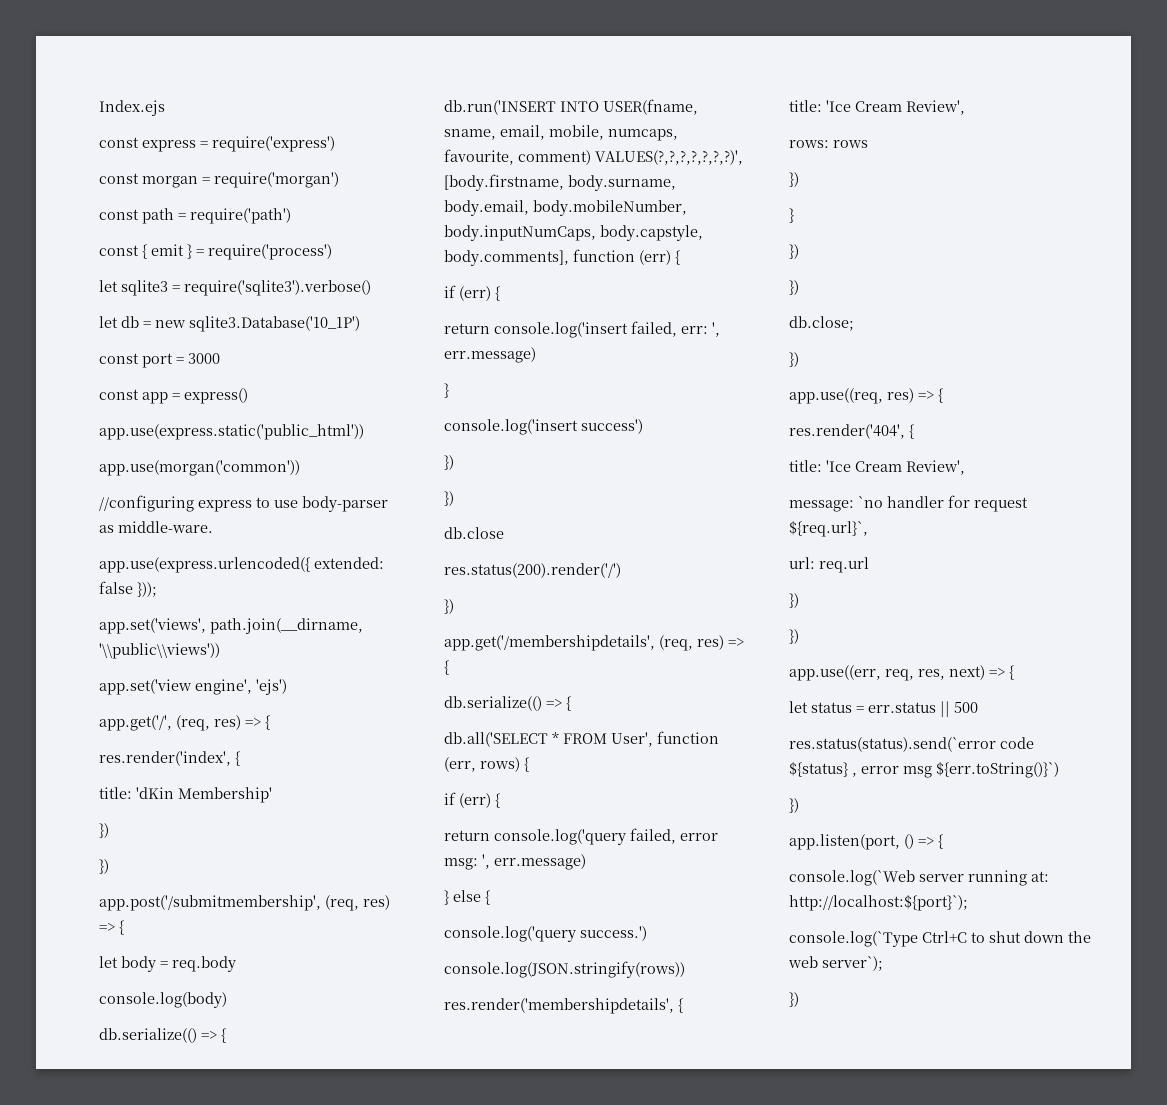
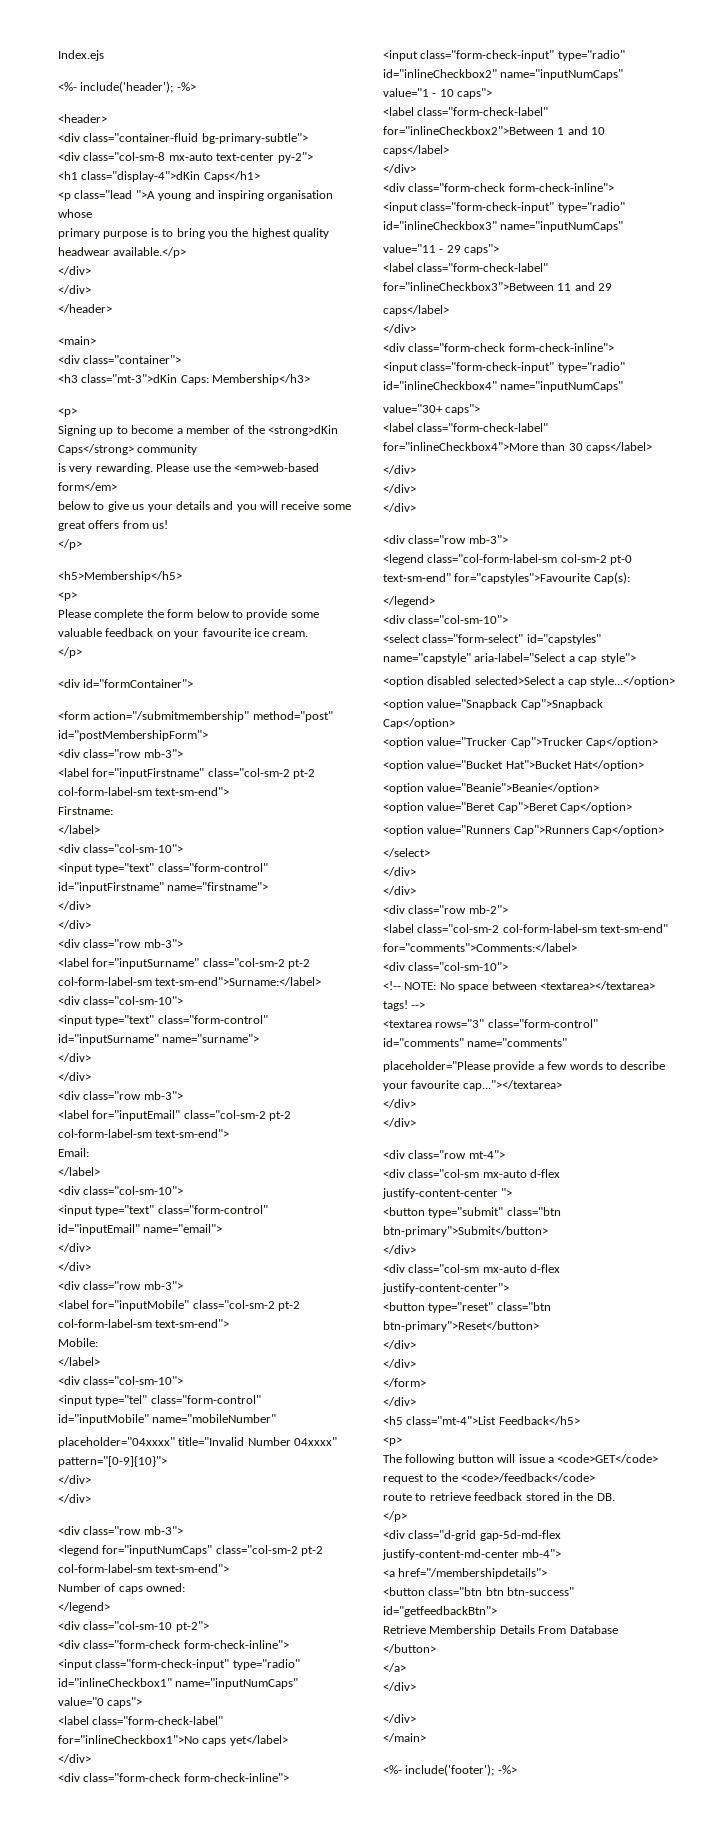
[99,136,335,152] [99,172,339,188] [99,208,291,224] [99,244,332,260] [99,280,371,296] [99,316,360,332] [99,353,220,368] [99,388,248,404] [99,424,364,440] [99,460,300,476] [99,495,388,512] [99,521,213,533] [99,557,384,573] [99,581,157,597] [99,618,363,634] [99,643,220,659] [99,679,287,695] [99,715,270,731] [99,751,240,766] [99,787,272,803] [99,823,109,838] [99,859,109,874] [99,895,390,911] [99,920,124,935] [99,956,236,972] [99,992,227,1008] [99,1028,226,1043] [444,99,698,115] [444,125,678,141] [444,149,743,165] [444,174,676,191] [444,200,687,216] [444,225,703,241] [444,249,680,266] [444,285,500,301] [444,321,720,338] [444,347,536,363] [444,383,449,398] [444,419,643,435] [444,455,454,470] [444,491,454,506] [444,527,504,539] [444,563,621,578] [444,599,454,614] [444,635,744,651] [444,660,449,675] [444,696,571,711] [444,731,719,747] [444,757,529,772] [444,792,500,808] [444,828,718,845] [444,854,586,870] [444,890,490,905] [444,926,647,942] [444,961,685,978] [444,998,683,1014] [789,100,965,115] [789,140,868,148] [789,172,799,187] [789,208,794,223] [789,244,799,259] [789,280,799,295] [789,316,854,331] [789,352,799,367] [789,388,943,404] [789,424,914,439] [789,460,965,475] [789,495,1028,512] [789,521,868,537] [789,557,869,573] [789,593,799,608] [789,629,799,644] [789,665,1014,681] [789,701,978,717] [789,737,1034,752] [789,762,1059,778] [789,798,799,813] [789,834,943,850] [789,870,1049,886] [789,895,968,911] [789,931,1091,947] [788,956,883,971] [789,992,799,1007] const express = require('express') // const morgan = require('morgan') // const path = require('path') // const { emit } = require('process') // let sqlite3 = require('sqlite3').verbose() // let db = new sqlite3.Database('10_1P') // const port = 3000 // const app = express() // app.use(express.static('public_html')) // app.use(morgan('common')) // //configuring express to use body-parser as middle-ware. // app.use(express.urlencoded({ extended: false })); // app.set('views', path.join(__dirname, '\\public\\views')) // app.set('view engine', 'ejs') // app.get('/', (req, res) => { // res.render('index', { // title: 'dKin Membership' // }) // }) // app.post('/submitmembership', (req, res) => { // let body = req.body // console.log(body) // db.serialize(() => { // db.run('INSERT INTO USER(fname, sname, email, mobile, numcaps, favourite, comment) VALUES(?,?,?,?,?,?,?)', [body.firstname, body.surname, body.email, body.mobileNumber, body.inputNumCaps, body.capstyle, body.comments], function (err) { // if (err) { // return console.log('insert failed, err: ', err.message) // } // console.log('insert success') // }) // }) // db.close // res.status(200).render('/') // }) // app.get('/membershipdetails', (req, res) => { // db.serialize(() => { // db.all('SELECT * FROM User', function (err, rows) { // if (err) { // return console.log('query failed, error msg: ', err.message) // } else { // console.log('query success.') // console.log(JSON.stringify(rows)) // res.render('membershipdetails', { // title: 'Ice Cream Review', // rows: rows // }) // } // }) // }) // db.close; // }) // app.use((req, res) => { // res.render('404', { // title: 'Ice Cream Review', // message: `no handler for request ${req.url}`, // url: req.url // }) // }) // app.use((err, req, res, next) => { // let status = err.status || 500 // res.status(status).send(`error code ${status} , error msg ${err.toString()}`) // }) // app.listen(port, () => { // console.log(`Web server running at: http://localhost:${port}`); // console.log(`Type Ctrl+C to shut down the web server`); // }) -> [58,81,196,93] [58,114,107,123] [58,133,308,144] [58,152,313,163] [58,171,260,182] [58,190,334,201] [58,209,92,218] [58,228,329,239] [58,247,187,258] [58,266,91,275] [58,285,91,294] [58,304,112,313] [58,336,96,345] [58,355,182,364] [58,374,311,385] [58,408,77,417] [58,425,338,436] [58,444,198,455] [58,463,320,474] [58,482,117,491] [58,501,351,512] [58,520,169,531] [58,539,82,550] [58,571,182,582] [58,592,77,601] [58,609,319,620] [58,628,309,639] [58,647,82,658] [58,679,194,688] [58,711,333,722] [58,730,208,741] [58,749,183,758] [58,768,316,779] [58,787,230,796] [58,806,113,815] [58,825,100,834] [58,844,184,853] [58,863,268,874] [58,882,269,893] [58,901,91,910] [58,920,91,929] [58,939,183,948] [58,958,311,969] [58,977,322,986] [58,996,184,1005] [58,1015,268,1026] [58,1034,260,1045] [58,1053,91,1062] [58,1072,91,1081] [58,1091,183,1100] [58,1110,292,1121] [58,1129,230,1138] [58,1148,89,1157] [58,1167,100,1176] [58,1186,184,1195] [58,1205,268,1216] [58,1224,223,1235] [58,1243,91,1252] [58,1262,91,1271] [58,1281,183,1290] [58,1300,301,1311] [58,1319,230,1328] [58,1338,98,1347] [58,1357,100,1366] [58,1376,184,1385] [58,1395,261,1406] [58,1414,277,1425] [58,1437,338,1448] [58,1456,167,1467] [58,1475,91,1484] [58,1494,91,1503] [58,1526,183,1535] [58,1545,324,1556] [58,1564,230,1573] [58,1583,186,1594] [58,1602,110,1613] [58,1621,209,1632] [58,1640,289,1649] [58,1659,300,1670] [58,1678,299,1689] [58,1697,143,1708] [58,1716,224,1725] [58,1735,288,1746] [58,1754,91,1763] [58,1773,289,1782] [383,50,625,61] [383,69,624,80] [383,88,493,99] [383,107,549,116] [383,126,606,135] [383,145,449,156] [383,164,416,173] [383,183,614,192] [383,202,625,213] [383,221,624,232] [383,244,500,255] [383,263,549,272] [383,282,613,291] [383,305,449,316] [383,324,416,333] [383,343,614,352] [383,362,625,373] [383,381,624,392] [383,404,481,415] [383,423,549,432] [383,442,653,453] [383,465,416,474] [383,484,416,493] [383,503,416,512] [383,535,508,544] [383,554,633,565] [383,572,630,584] [383,596,435,607] [383,615,509,624] [383,634,601,645] [383,653,636,664] [383,676,675,687] [383,699,603,710] [383,718,455,729] [383,737,659,748] [383,760,645,771] [383,783,600,794] [383,802,633,813] [383,825,665,836] [383,848,430,857] [383,867,416,876] [383,886,416,895] [383,905,508,914] [383,924,669,933] [383,943,577,952] [383,962,509,971] [383,981,655,992] [383,1000,426,1011] [383,1019,598,1028] [383,1038,568,1047] [383,1061,666,1072] [383,1080,562,1091] [383,1099,416,1108] [383,1118,416,1127] [383,1150,505,1159] [383,1169,561,1178] [382,1188,513,1199] [383,1207,561,1218] [383,1226,548,1237] [383,1245,416,1254] [383,1264,561,1273] [382,1283,509,1294] [383,1302,551,1313] [383,1321,539,1332] [383,1340,416,1349] [383,1359,416,1368] [383,1378,426,1387] [383,1397,416,1406] [383,1416,580,1425] [383,1437,402,1446] [383,1454,659,1465] [383,1473,596,1484] [383,1492,615,1501] [383,1511,407,1522] [383,1530,561,1541] [382,1549,562,1560] [383,1568,548,1579] [383,1587,575,1596] [383,1606,497,1617] [383,1625,618,1636] [383,1644,436,1653] [383,1663,406,1672] [383,1682,416,1691] [383,1714,416,1723] [383,1733,426,1742] [383,1764,517,1776] <%- include('header'); -%> // <header> // <div class="container-fluid bg-primary-subtle"> // <div class="col-sm-8 mx-auto text-center py-2"> // <h1 class="display-4">dKin Caps</h1> // <p class="lead ">A young and inspiring organisation whose // primary purpose is to bring you the highest quality headwear available.</p> // </div> // </div> // </header> // <main> // <div class="container"> // <h3 class="mt-3">dKin Caps: Membership</h3> // <p> // Signing up to become a member of the <strong>dKin Caps</strong> community // is very rewarding. Please use the <em>web-based form</em> // below to give us your details and you will receive some great offers from us! // </p> // <h5>Membership</h5> // <p> // Please complete the form below to provide some valuable feedback on your favourite ice cream. // </p> // <div id="formContainer"> // <form action="/submitmembership" method="post" id="postMembershipForm"> // <div class="row mb-3"> // <label for="inputFirstname" class="col-sm-2 pt-2 col-form-label-sm text-sm-end"> // Firstname: // </label> // <div class="col-sm-10"> // <input type="text" class="form-control" id="inputFirstname" name="firstname"> // </div> // </div> // <div class="row mb-3"> // <label for="inputSurname" class="col-sm-2 pt-2 col-form-label-sm text-sm-end">Surname:</label> // <div class="col-sm-10"> // <input type="text" class="form-control" id="inputSurname" name="surname"> // </div> // </div> // <div class="row mb-3"> // <label for="inputEmail" class="col-sm-2 pt-2 col-form-label-sm text-sm-end"> // Email: // </label> // <div class="col-sm-10"> // <input type="text" class="form-control" id="inputEmail" name="email"> // </div> // </div> // <div class="row mb-3"> // <label for="inputMobile" class="col-sm-2 pt-2 col-form-label-sm text-sm-end"> // Mobile: // </label> // <div class="col-sm-10"> // <input type="tel" class="form-control" id="inputMobile" name="mobileNumber" // placeholder="04xxxx" title="Invalid Number 04xxxx" pattern="[0-9]{10}"> // </div> // </div> // <div class="row mb-3"> // <legend for="inputNumCaps" class="col-sm-2 pt-2 col-form-label-sm text-sm-end"> // Number of caps owned: // </legend> // <div class="col-sm-10 pt-2"> // <div class="form-check form-check-inline"> // <input class="form-check-input" type="radio" id="inlineCheckbox1" name="inputNumCaps" // value="0 caps"> // <label class="form-check-label" for="inlineCheckbox1">No caps yet</label> // </div> // <div class="form-check form-check-inline"> // <input class="form-check-input" type="radio" id="inlineCheckbox2" name="inputNumCaps" // value="1 - 10 caps"> // <label class="form-check-label" for="inlineCheckbox2">Between 1 and 10 // caps</label> // </div> // <div class="form-check form-check-inline"> // <input class="form-check-input" type="radio" id="inlineCheckbox3" name="inputNumCaps" // value="11 - 29 caps"> // <label class="form-check-label" for="inlineCheckbox3">Between 11 and 29 // caps</label> // </div> // <div class="form-check form-check-inline"> // <input class="form-check-input" type="radio" id="inlineCheckbox4" name="inputNumCaps" // value="30+ caps"> // <label class="form-check-label" for="inlineCheckbox4">More than 30 caps</label> // </div> // </div> // </div> // <div class="row mb-3"> // <legend class="col-form-label-sm col-sm-2 pt-0 text-sm-end" for="capstyles">Favourite Cap(s): // </legend> // <div class="col-sm-10"> // <select class="form-select" id="capstyles" name="capstyle" aria-label="Select a cap style"> // <option disabled selected>Select a cap style...</option> // <option value="Snapback Cap">Snapback Cap</option> // <option value="Trucker Cap">Trucker Cap</option> // <option value="Bucket Hat">Bucket Hat</option> // <option value="Beanie">Beanie</option> // <option value="Beret Cap">Beret Cap</option> // <option value="Runners Cap">Runners Cap</option> // </select> // </div> // </div> // <div class="row mb-2"> // <label class="col-sm-2 col-form-label-sm text-sm-end" for="comments">Comments:</label> // <div class="col-sm-10"> // <!-- NOTE: No space between <textarea></textarea> tags! --> // <textarea rows="3" class="form-control" id="comments" name="comments" // placeholder="Please provide a few words to describe your favourite cap..."></textarea> // </div> // </div> // <div class="row mt-4"> // <div class="col-sm mx-auto d-flex justify-content-center "> // <button type="submit" class="btn btn-primary">Submit</button> // </div> // <div class="col-sm mx-auto d-flex justify-content-center"> // <button type="reset" class="btn btn-primary">Reset</button> // </div> // </div> // </form> // </div> // <h5 class="mt-4">List Feedback</h5> // <p> // The following button will issue a <code>GET</code> request to the <code>/feedback</code> // route to retrieve feedback stored in the DB. // </p> // <div class="d-grid gap-5d-md-flex justify-content-md-center mb-4"> // <a href="/membershipdetails"> // <button class="btn btn btn-success" id="getfeedbackBtn"> // Retrieve Membership Details From Database // </button> // </a> // </div> // </div> // </main> // <%- include('footer'); -%>

